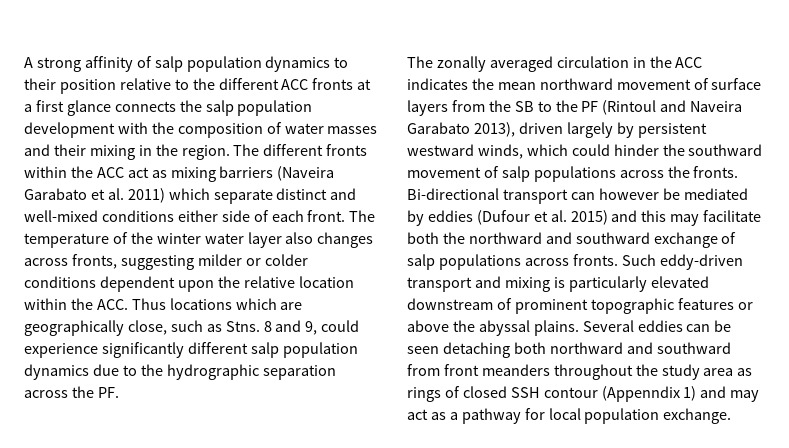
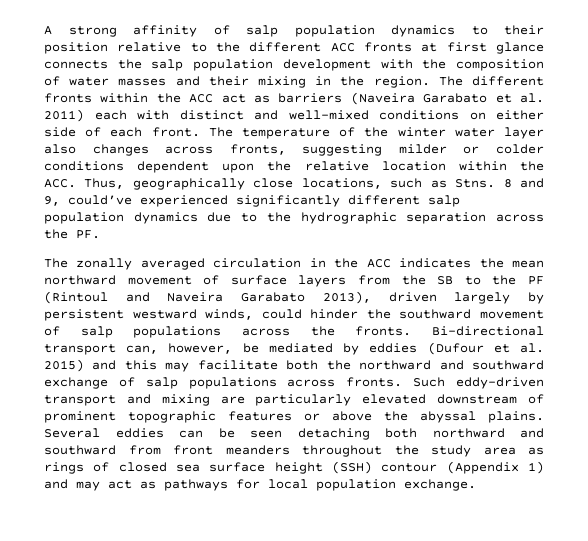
[24,104,32,112] a -> (438, 47) none
[170,167,216,182] mixing -> (270, 99) none
[168,188,273,204] which separate -> [94,110,169,120] each with
(174, 216) none -> [469,112,486,120] on
[131,298,303,310] [24,320,167,336] Thus locations which are geographically close, -> [84,178,382,190] Thus, geographically close locations,
[321,320,360,332] [24,343,98,358] could experience -> [68,195,228,207] could’ve experienced
[526,144,568,156] which -> (254, 314) none
[570,188,659,200] can however -> [126,343,233,354] can, however,
[553,277,565,288] is -> [220,396,245,404] are
[510,386,680,402] SSH contour (Appenndix -> [176,461,519,474] sea surface height (SSH) contour (Appendix
[449,408,521,424] a pathway -> [164,479,228,491] pathways

